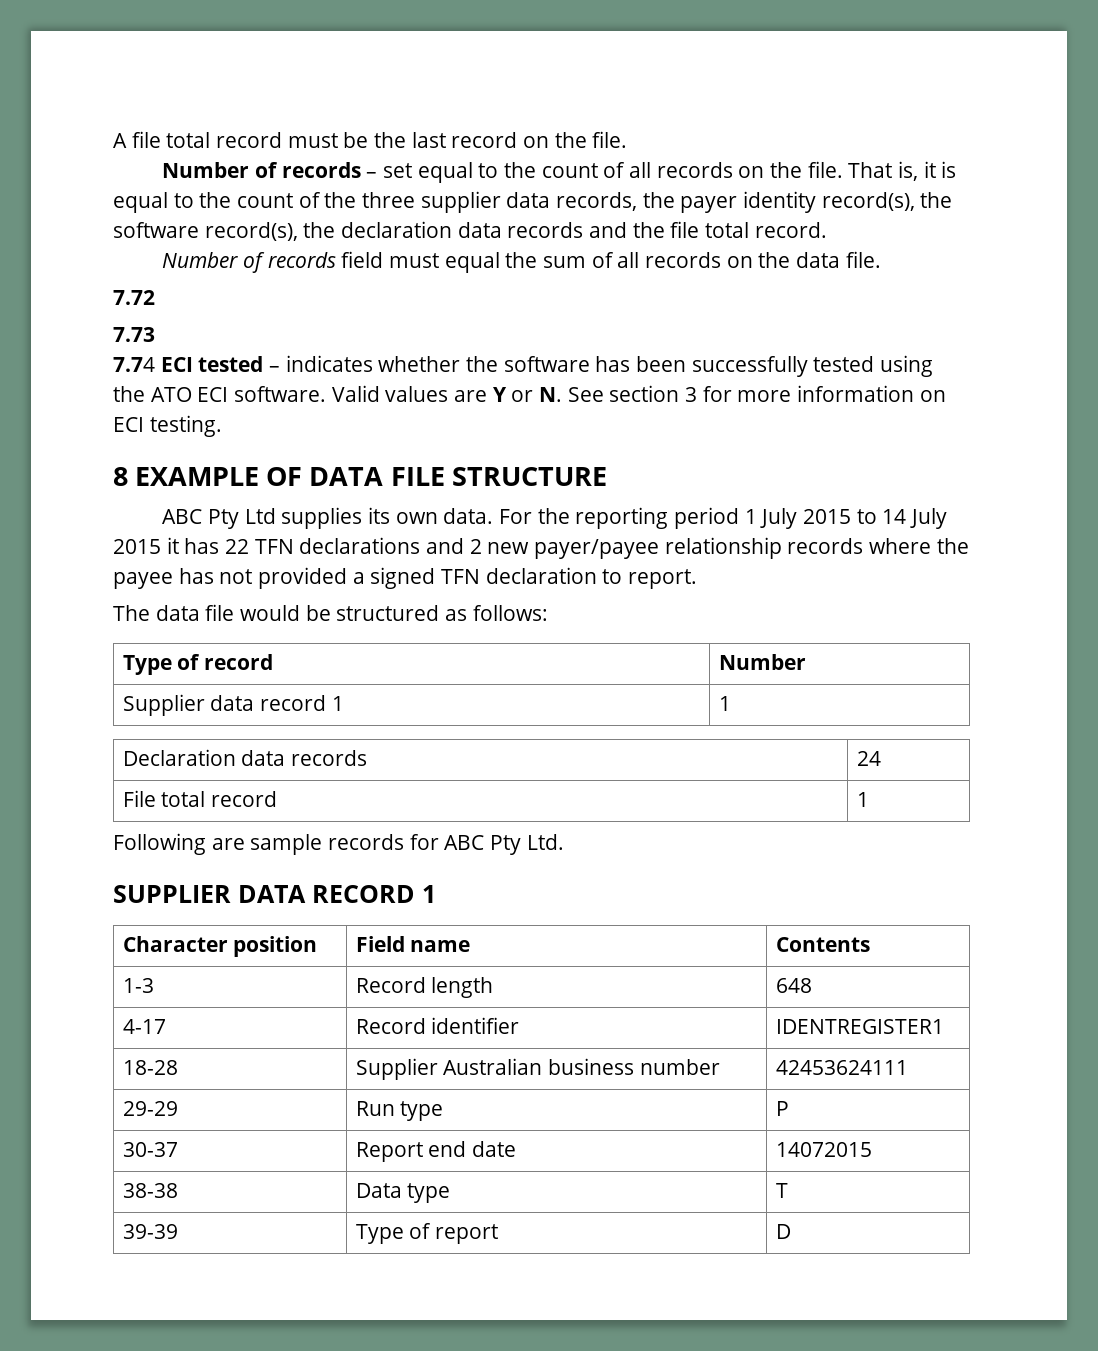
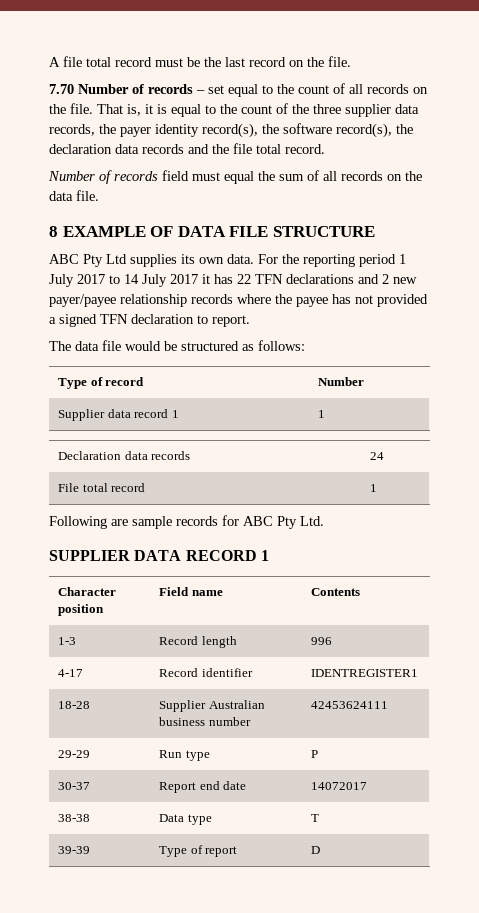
(628, 139) none -> [49,84,74,94] 7.70
[113,290,155,305] [113,327,155,342] [113,355,934,377] [113,385,946,402] [113,415,222,437] // 7.72 // 7.73 // 7.74 ECI tested – indicates whether the software has been successfully tested using the ATO ECI software. Valid values are Y or N. See section 3 for more information on ECI testing. -> (99, 195) none
[802,509,851,524] 2015 -> [77,274,105,284] 2017
[113,539,161,554] 2015 -> [170,274,198,284] 2017
[775,978,812,993] 648 -> [311,637,333,645] 996
[775,1142,872,1157] 14072015 -> [311,782,368,790] 14072017

